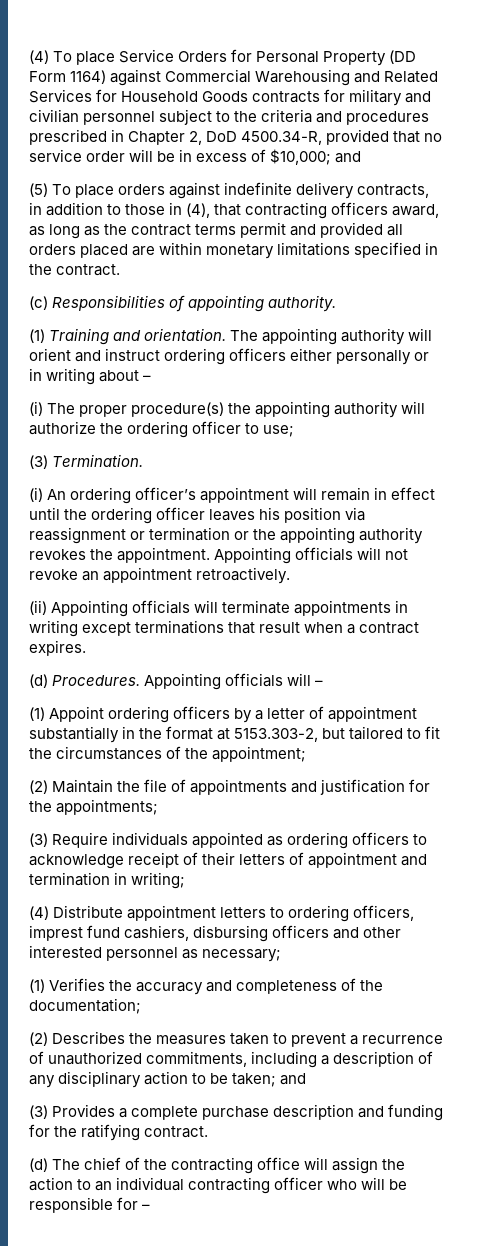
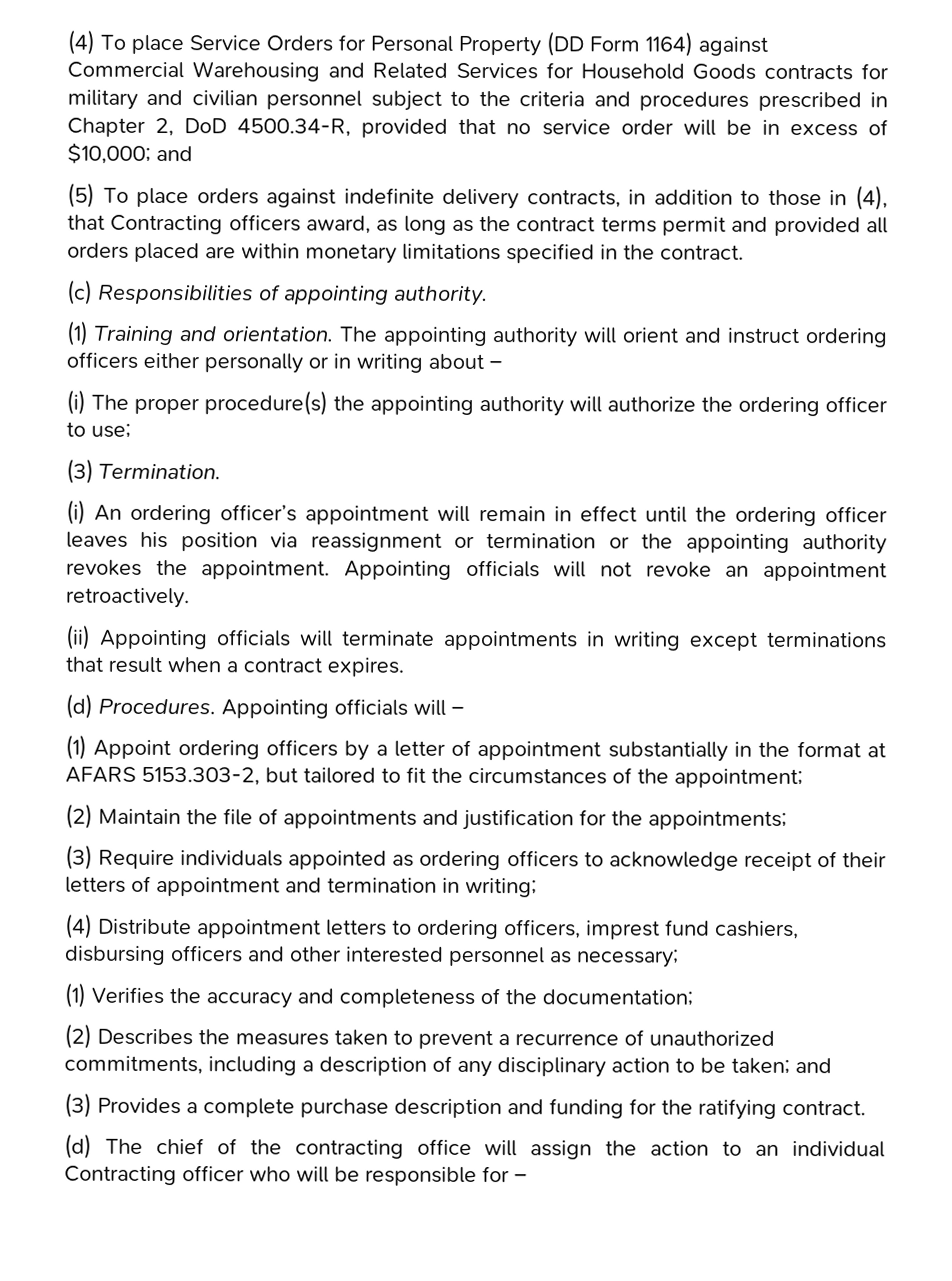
[245,202,328,219] contracting -> [110,214,224,235] Contracting
(231, 734) none -> [65,766,136,783] AFARS
[188,1177,271,1194] contracting -> [64,1165,177,1186] Contracting

